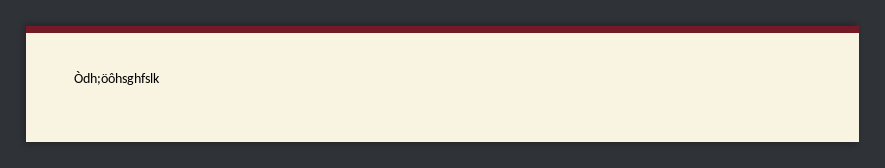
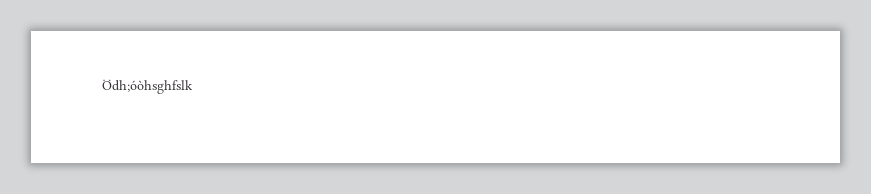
[74,71,160,85] Òdh;öôhsghfslk -> [102,79,193,94] Ödh;óòhsghfslk

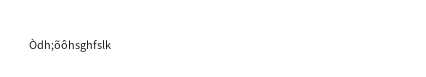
[102,79,193,94] Ödh;óòhsghfslk -> [29,38,111,52] Òdh;õôhsghfslk

